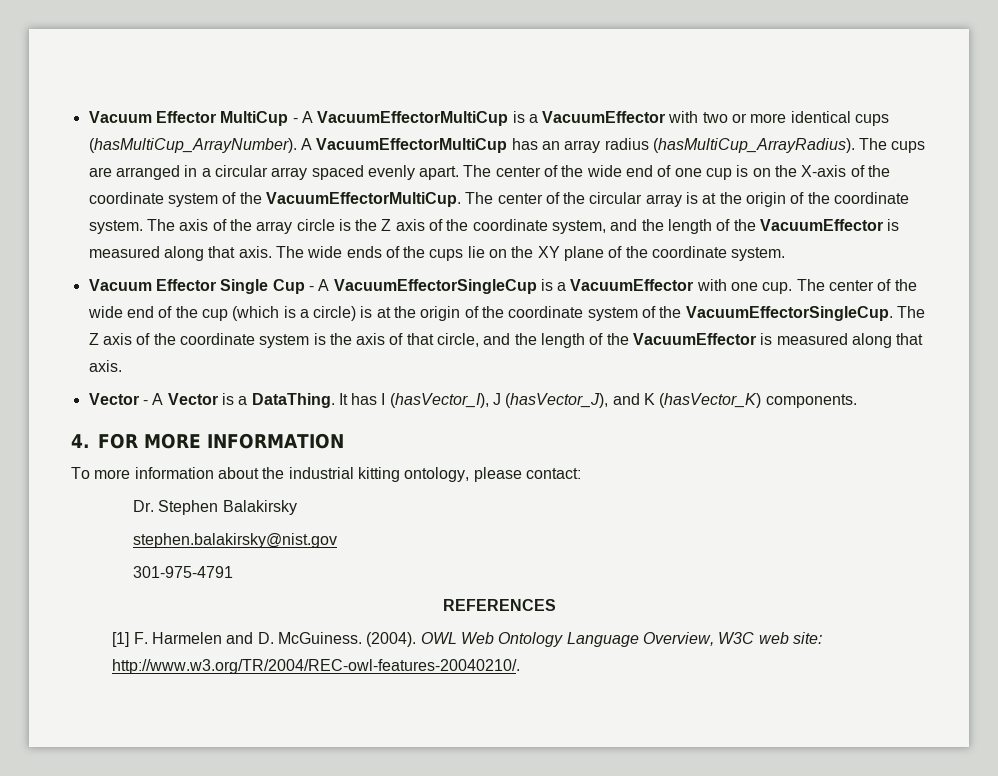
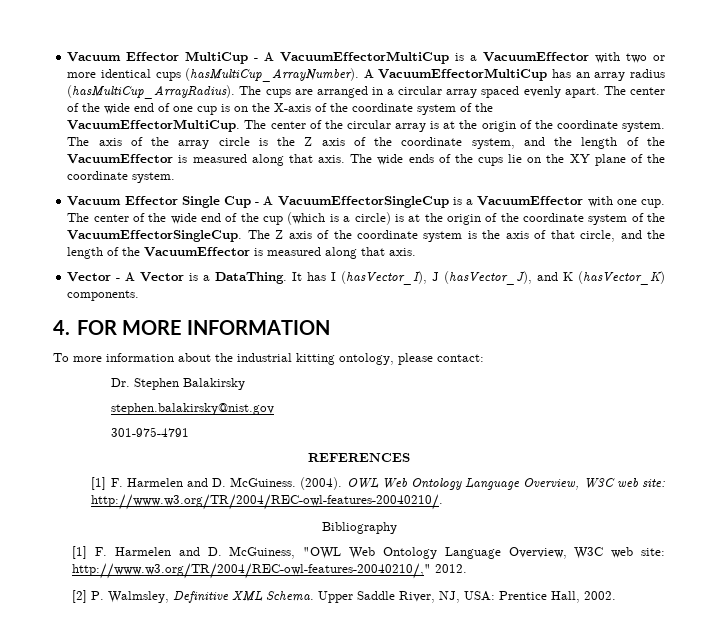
(521, 666) none -> [321,522,397,534] [72,546,665,559] [72,563,468,579] [72,590,617,603] // Bibliography // [1] F. Harmelen and D. McGuiness, "OWL Web Ontology Language Overview, W3C web site: http://www.w3.org/TR/2004/REC-owl-features-20040210/," 2012. // [2] P. Walmsley, Definitive XML Schema. Upper Saddle River, NJ, USA: Prentice Hall, 2002.

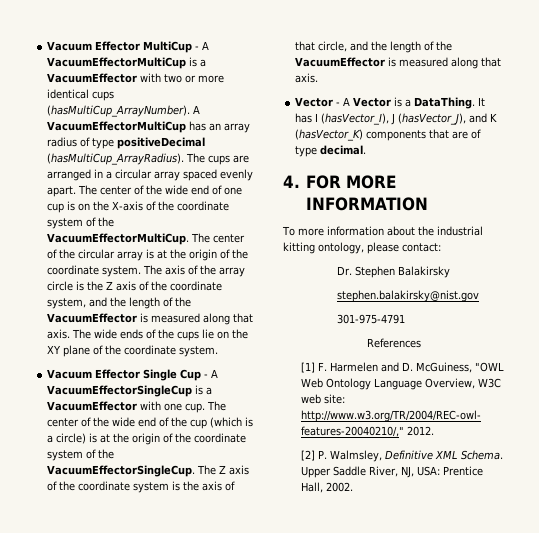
(665, 73) none -> [80,137,206,149] of type positiveDecimal
[67,290,140,301] components. -> [366,129,482,141] [295,145,367,157] components that are of type decimal.
[308,453,410,462] [91,477,665,490] [91,494,444,510] [321,522,397,534] REFERENCES // [1] F. Harmelen and D. McGuiness. (2004). OWL Web Ontology Language Overview, W3C web site: http://www.w3.org/TR/2004/REC-owl-features-20040210/. // Bibliography -> [366,338,421,348] References

